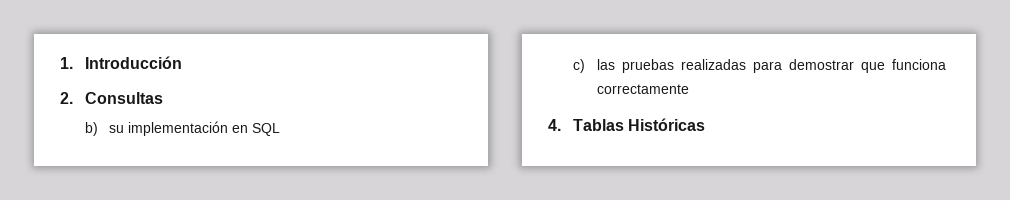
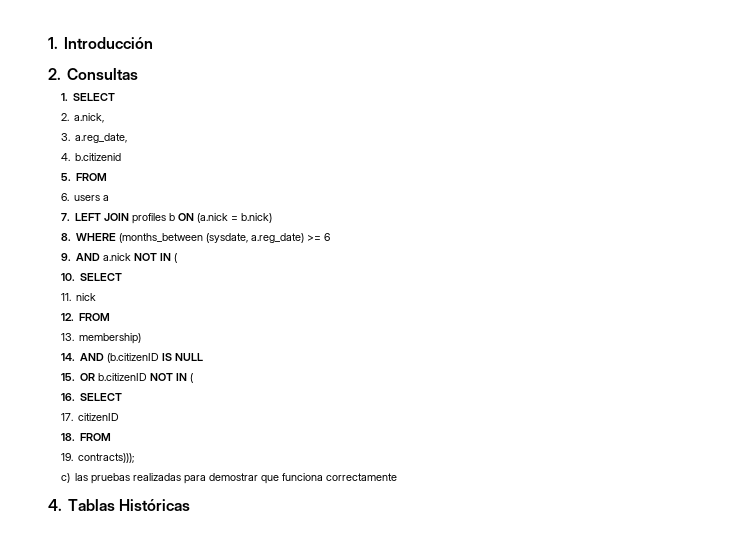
[84,121,281,136] b) su implementación en SQL -> [60,93,116,101] [60,113,105,123] [60,133,128,143] [60,153,122,161] [60,173,108,181] [60,193,110,201] [60,213,273,224] [60,233,331,243] [60,253,178,263] [60,273,123,281] [60,293,97,301] [60,313,111,321] [60,333,142,344] [60,353,204,363] [60,373,194,383] [60,393,123,401] [60,413,120,421] [60,433,112,441] [60,453,135,463] 1. SELECT // 2. a.nick, // 3. a.reg_date, // 4. b.citizenid // 5. FROM // 6. users a // 7. LEFT JOIN profiles b ON (a.nick = b.nick) // 8. WHERE (months_between (sysdate, a.reg_date) >= 6 // 9. AND a.nick NOT IN ( // 10. SELECT // 11. nick // 12. FROM // 13. membership) // 14. AND (b.citizenID IS NULL // 15. OR b.citizenID NOT IN ( // 16. SELECT // 17. citizenID // 18. FROM // 19. contracts)));

